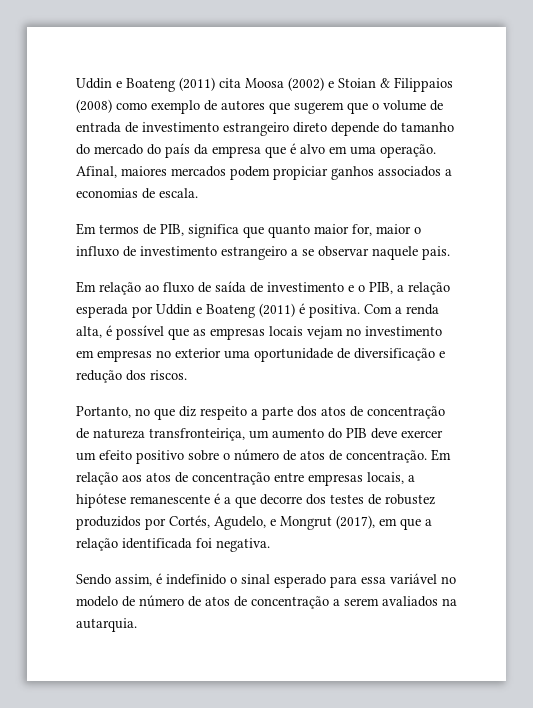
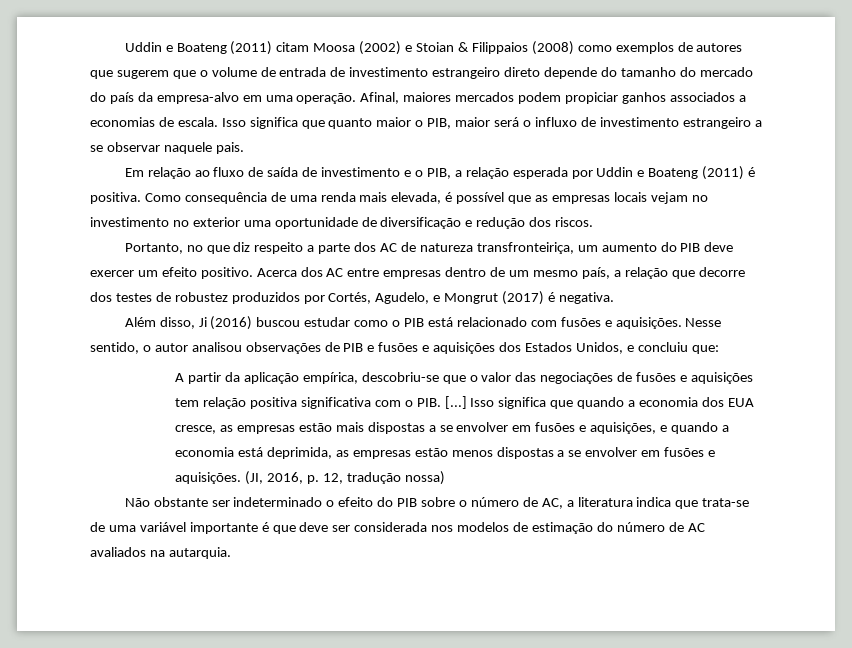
[76,77,241,92] Uddin e Boateng (2011) cita -> [124,41,310,55] Uddin e Boateng (2011) citam
[151,100,200,114] exemplo -> [615,42,674,54] exemplos
[212,143,325,158] empresa que é alvo -> [156,92,239,104] empresa-alvo
[76,223,411,238] // Em termos de PIB, significa que quanto maior for, maior -> [221,117,520,129] Isso significa que quanto maior o PIB, maior será
[364,304,439,315] [76,326,102,338] Com a renda alta, -> [144,192,442,204] Como consequência de uma renda mais elevada,
[76,350,152,362] em empresas -> (169, 222) none
[321,406,445,419] atos de concentração -> [380,243,398,252] AC
[136,449,451,464] [76,472,415,486] [76,493,231,508] positivo sobre o número de atos de concentração. Em relação aos atos de concentração entre empresas locais, a hipótese remanescente é a -> [200,267,668,279] positivo. Acerca dos AC entre empresas dentro de um mesmo país, a relação
[336,515,432,530] [76,538,270,552] [76,573,456,588] [76,595,379,609] (2017), em que a relação identificada foi negativa. // Sendo assim, é indefinido o sinal esperado para essa variável no modelo de número de atos de concentração a serem -> [502,291,614,305] [124,316,722,330] [90,342,719,354] [175,372,753,384] [175,396,754,409] [175,422,729,434] [175,447,716,459] [175,471,445,485] [124,497,750,509] [90,522,705,534] (2017) é negativa. // Além disso, Ji (2016) buscou estudar como o PIB está relacionado com fusões e aquisições. Nesse sentido, o autor analisou observações de PIB e fusões e aquisições dos Estados Unidos, e concluiu que: // A partir da aplicação empírica, descobriu-se que o valor das negociações de fusões e aquisições tem relação positiva significativa com o PIB. [...] Isso significa que quando a economia dos EUA cresce, as empresas estão mais dispostas a se envolver em fusões e aquisições, e quando a economia está deprimida, as empresas estão menos dispostas a se envolver em fusões e aquisições. (JI, 2016, p. 12, tradução nossa) // Não obstante ser indeterminado o efeito do PIB sobre o número de AC, a literatura indica que trata-se de uma variável importante é que deve ser considerada nos modelos de estimação do número de AC

